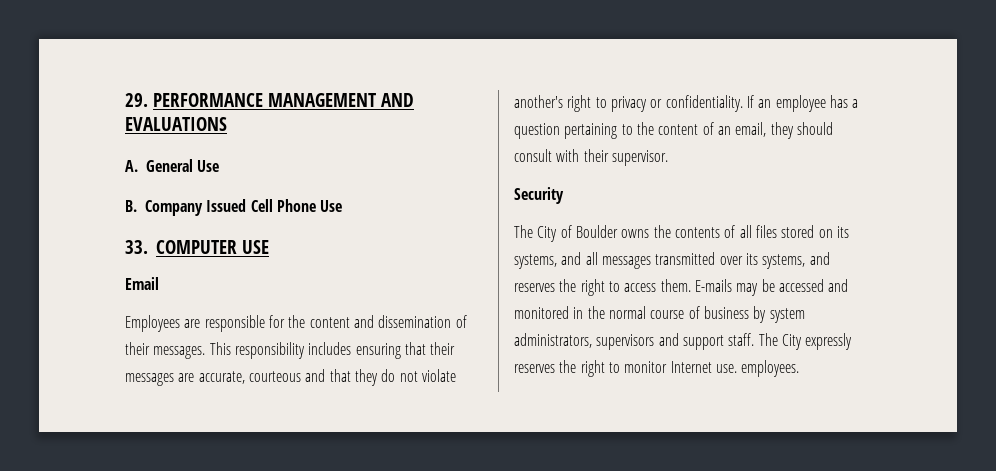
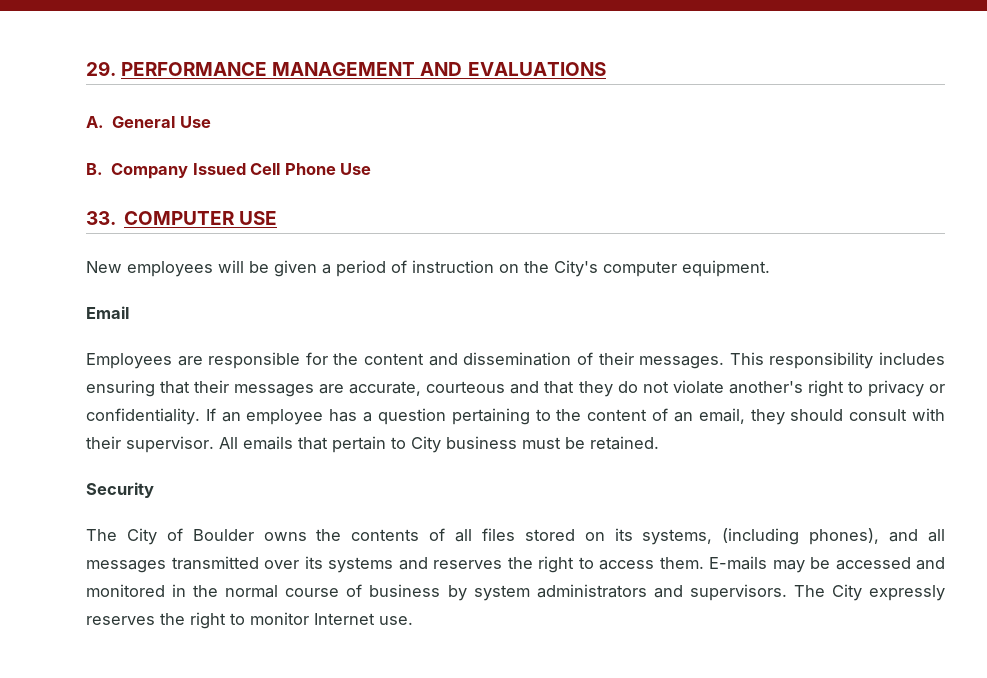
(269, 247) none -> [86,260,770,277] // New employees will be given a period of instruction on the City's computer equipment.
(668, 158) none -> [219,436,659,453] All emails that pertain to City business must be retained.
(557, 261) none -> [722,528,880,545] (including phones),
[762,254,806,269] systems, -> [328,557,393,573] systems
[514,333,755,350] administrators, supervisors and support staff. -> [536,584,787,601] administrators and supervisors.
[741,360,800,377] employees. -> (413, 620) none

